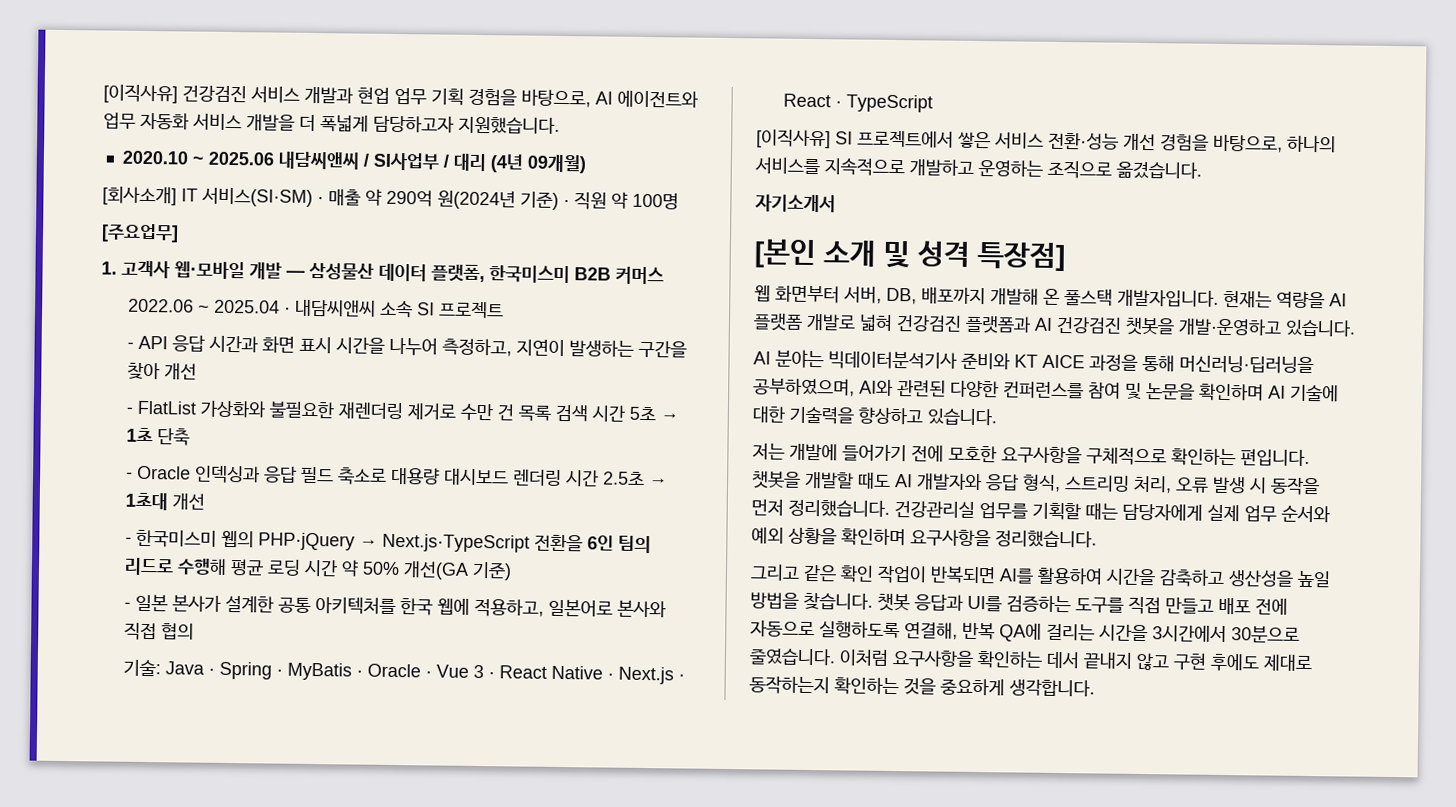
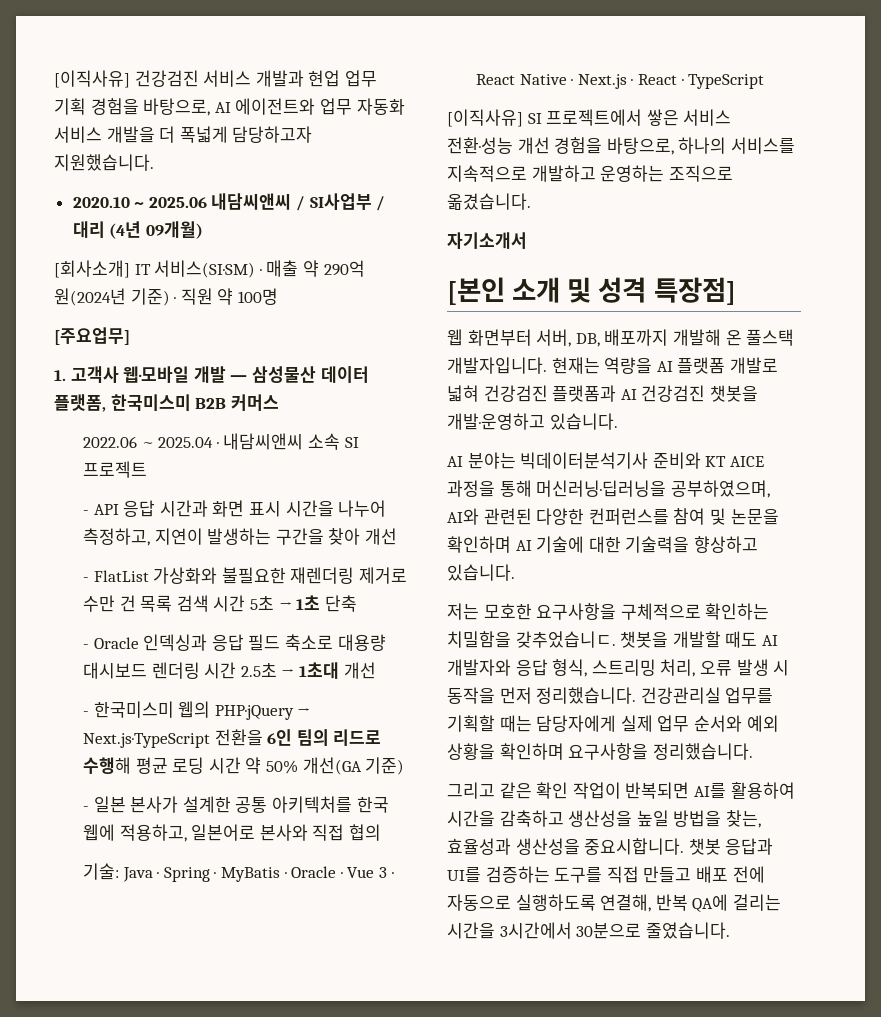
[789,443,944,462] 개발에 들어가기 전에 -> (479, 611) none
[1240,448,1310,467] 편입니다. -> [447,631,616,648] 치밀함을 갖추었습니ㄷ.
[803,592,873,610] 찾습니다. -> [725,810,761,828] [447,838,685,855] 찾는, 효율성과 생산성을 중요시합니다.
[839,649,1313,672] [749,675,1095,697] 이처럼 요구사항을 확인하는 데서 끝내지 않고 구현 후에도 제대로 동작하는지 확인하는 것을 중요하게 생각합니다. -> (730, 930) none

